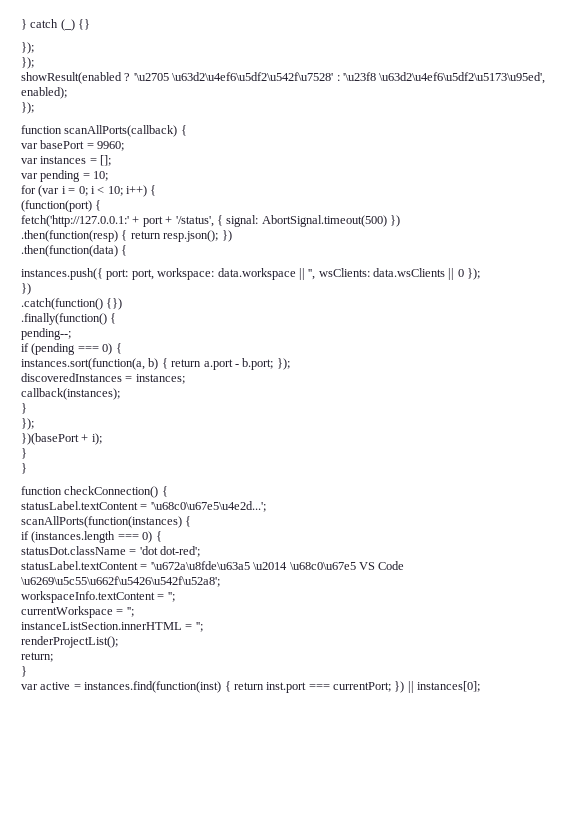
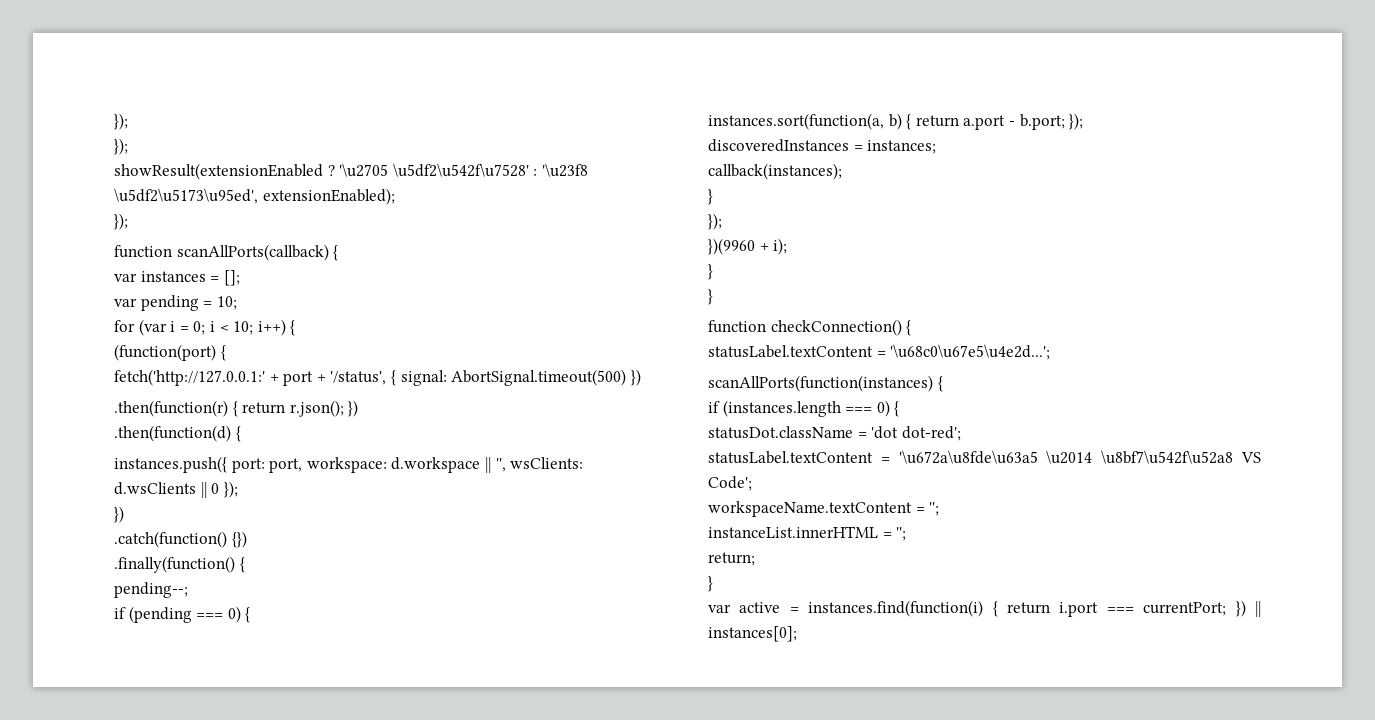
[21,19,91,31] } catch (_) {} // -> (114, 121) none
[21,72,122,84] showResult(enabled -> [114,163,323,180] showResult(extensionEnabled
[172,72,334,81] \u63d2\u4ef6\u5df2\u542f\u7528' -> [392,163,529,177] \u5df2\u542f\u7528'
[379,72,546,84] [21,87,67,99] \u63d2\u4ef6\u5df2\u5173\u95ed', enabled); -> [114,188,395,205] \u5df2\u5173\u95ed', extensionEnabled);
[21,140,125,151] // var basePort = 9960; -> (339, 253) none
[21,230,232,242] [21,245,118,257] .then(function(resp) { return resp.json(); }) // .then(function(data) -> [114,400,359,417] [114,425,231,442] .then(function(r) { return r.json(); }) // .then(function(d)
[217,268,296,280] data.workspace -> [391,457,481,473] d.workspace
[373,268,445,277] data.wsClients -> [114,482,196,495] d.wsClients
[21,433,79,445] })(basePort -> [708,238,755,255] })(9960
[289,561,405,570] [21,576,220,587] [21,591,175,603] [21,606,134,618] [21,622,203,632] [21,636,118,648] \u68c0\u67e5 VS Code \u6269\u5c55\u662f\u5426\u542f\u52a8'; // workspaceInfo.textContent = ''; // currentWorkspace = ''; // instanceListSection.innerHTML = ''; // renderProjectList(); -> [1101,450,1261,464] [708,476,752,491] [708,501,940,517] [708,526,907,541] \u8bf7\u542f\u52a8 VS Code'; // workspaceName.textContent = ''; // instanceList.innerHTML = '';
[84,681,307,693] instances.find(function(inst) { return inst.port -> [808,600,1099,617] instances.find(function(i) { return i.port

